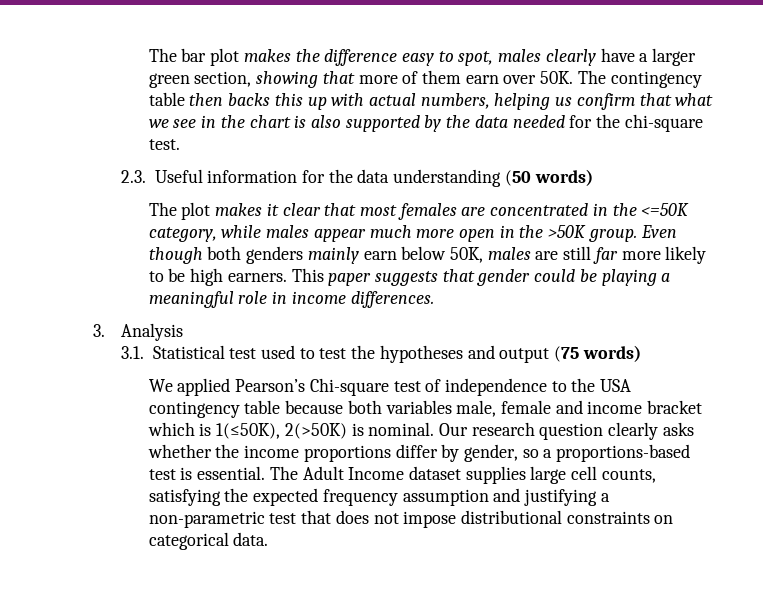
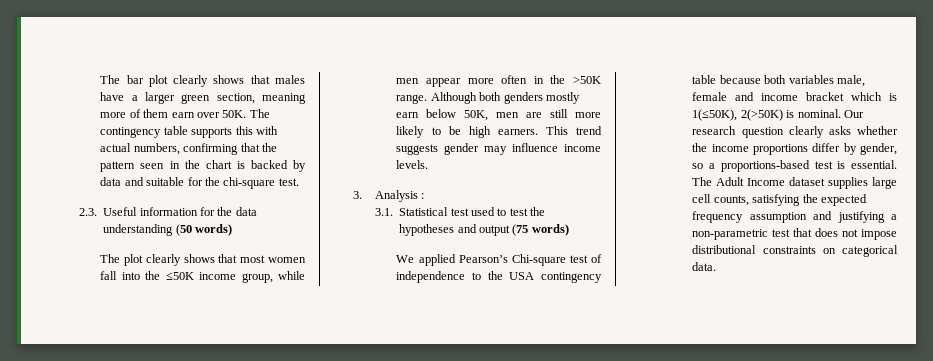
[243,49,596,66] makes the difference easy to spot, males clearly -> [173,75,305,87] clearly shows that males
[256,71,355,88] showing that -> [262,93,306,104] meaning
[189,93,714,110] [148,115,565,132] then backs this up with actual numbers, helping us confirm that what we see in the chart is also supported by the data needed -> [191,126,278,138] [100,143,277,155] [100,160,306,172] [100,177,185,186] supports this with actual numbers, confirming that the pattern seen in the chart is backed by data and suitable
[215,203,690,220] [148,225,677,242] [148,247,203,264] makes it clear that most females are concentrated in the <=50K category, while males appear much more open in the >50K group. Even though -> [145,254,306,266] [100,271,305,283] [396,75,601,87] [396,92,477,104] clearly shows that most women fall into the ≤50K income group, while men appear more often in the >50K range. Although
[307,247,359,264] mainly -> [545,92,580,104] mostly
[487,247,531,260] males -> [496,112,520,118] men
[592,247,618,264] far -> (569, 113) none
[328,269,671,286] [148,291,434,308] paper suggests that gender could be playing a meaningful role in income differences. -> [576,126,602,135] [396,143,601,155] [396,160,429,169] trend suggests gender may influence income levels.
(183, 332) none -> [421,193,425,199] :

